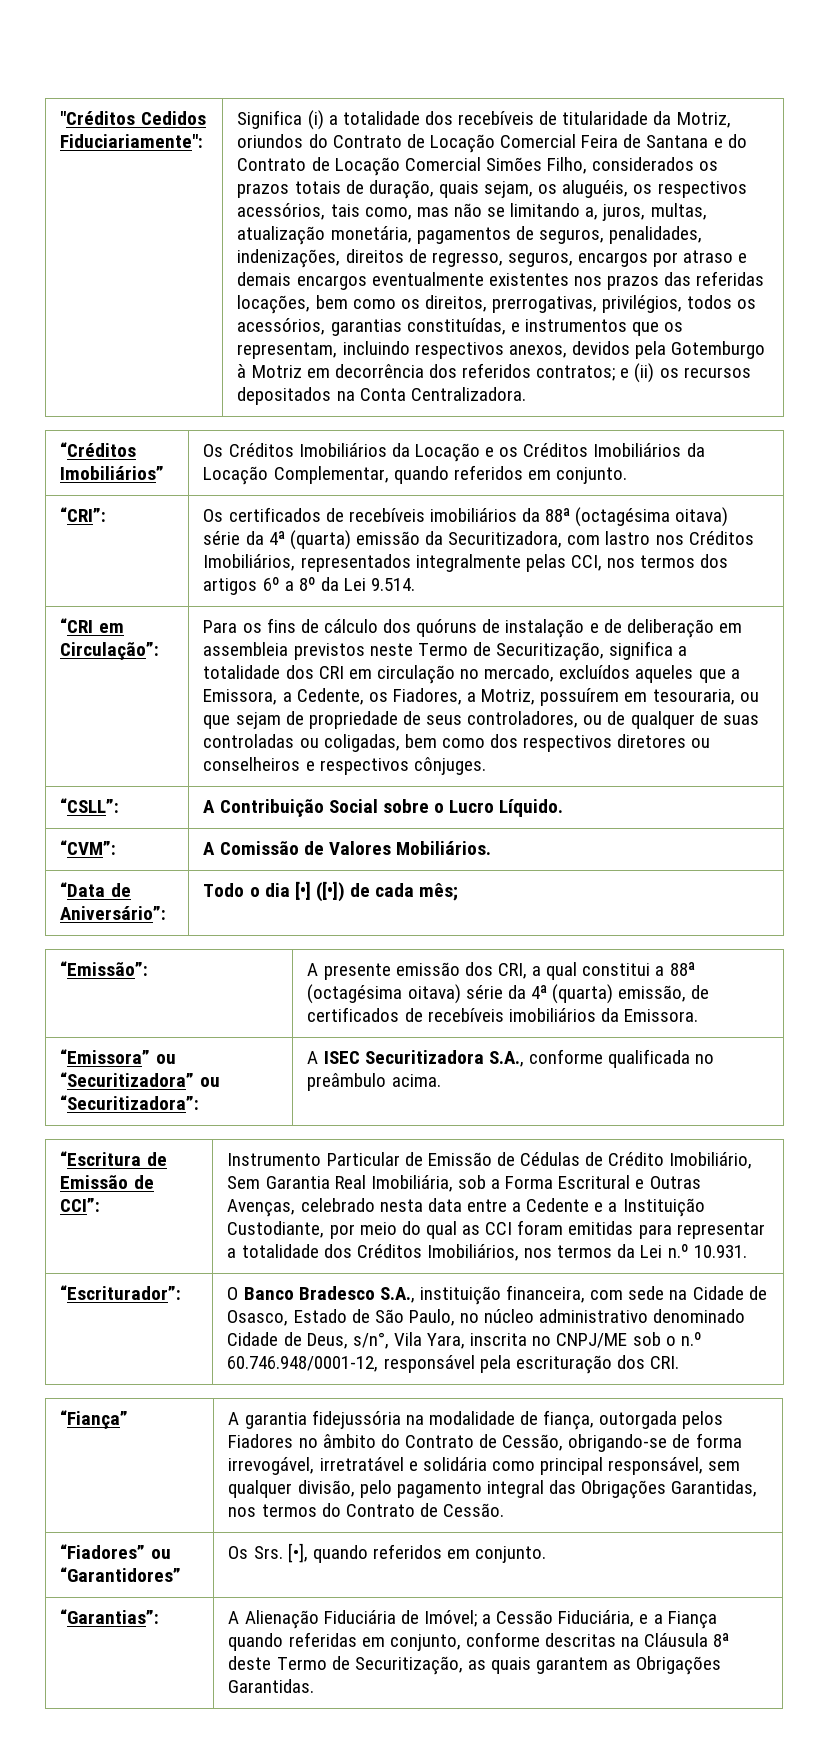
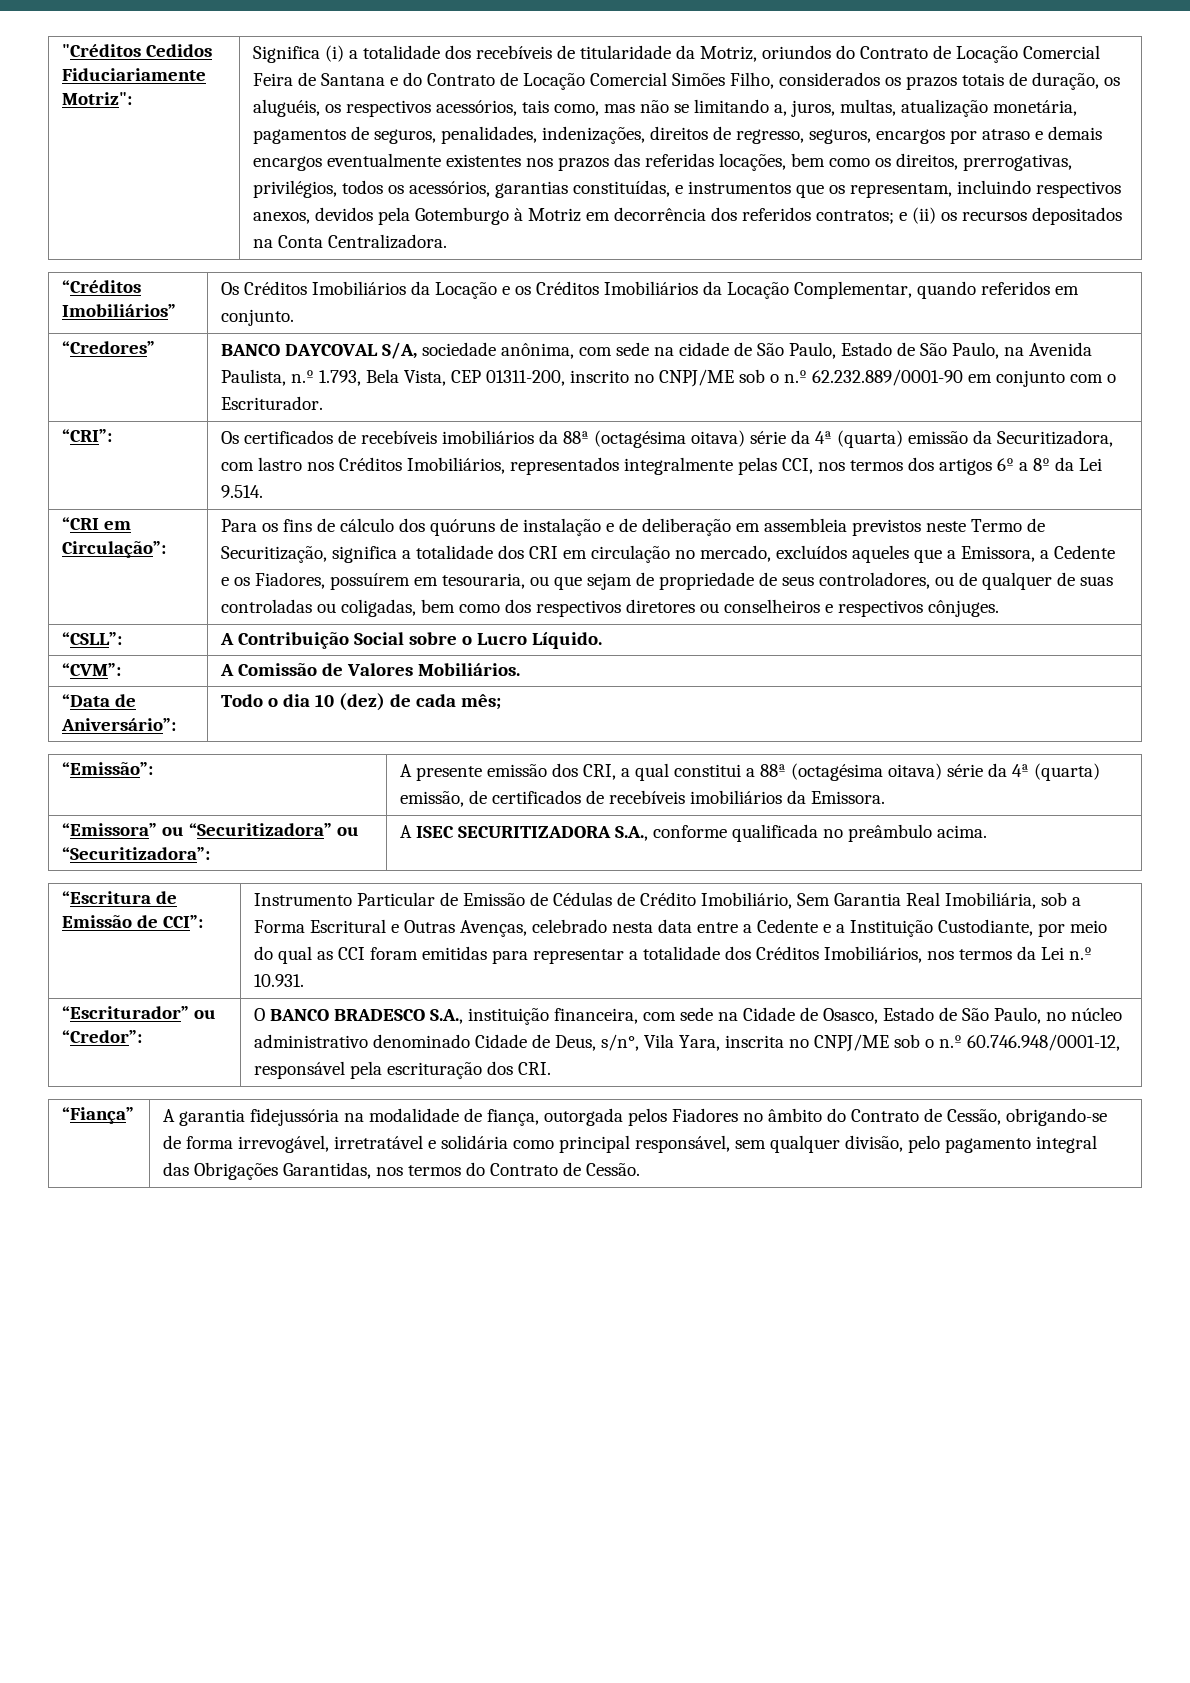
[60,134,204,148] Fiduciariamente": -> [62,68,207,81] [62,92,133,105] Fiduciariamente Motriz":
[438,181,534,198] quais sejam, -> (1100, 81) none
(628, 475) none -> [62,341,156,354] [221,342,1093,359] [221,369,1117,387] [221,396,324,410] // “Credores” | BANCO DAYCOVAL S/A, sociedade anônima, com sede na cidade de São Paulo, Estado de São Paulo, na Avenida Paulista, n.º 1.793, Bela Vista, CEP 01311-200, inscrito no CNPJ/ME sob o n.º 62.232.889/0001-90 em conjunto com o Escriturador.
[296,688,536,705] Cedente, os Fiadores, a Motriz, -> [1054,545,1116,559] [221,572,326,589] Cedente e os Fiadores,
[294,881,345,902] [•] ([•]) -> [315,693,386,711] 10 (dez)
[364,1050,484,1064] Securitizadora -> [458,826,612,838] SECURITIZADORA
[60,1285,182,1300] “Escriturador”: -> [62,1006,217,1019] [62,1030,143,1043] “Escriturador” ou “Credor”:
[243,1286,375,1300] Banco Bradesco -> [270,1009,426,1021] BANCO BRADESCO
[60,1544,171,1559] [60,1567,182,1582] [228,1543,547,1563] [60,1609,160,1624] [228,1610,717,1629] [228,1632,730,1651] [228,1656,722,1675] [228,1679,315,1693] // “Fiadores” ou “Garantidores” | Os Srs. [•], quando referidos em conjunto. // “Garantias”: | A Alienação Fiduciária de Imóvel; a Cessão Fiduciária, e a Fiança quando referidas em conjunto, conforme descritas na Cláusula 8ª deste Termo de Securitização, as quais garantem as Obrigações Garantidas. -> (641, 1169) none

